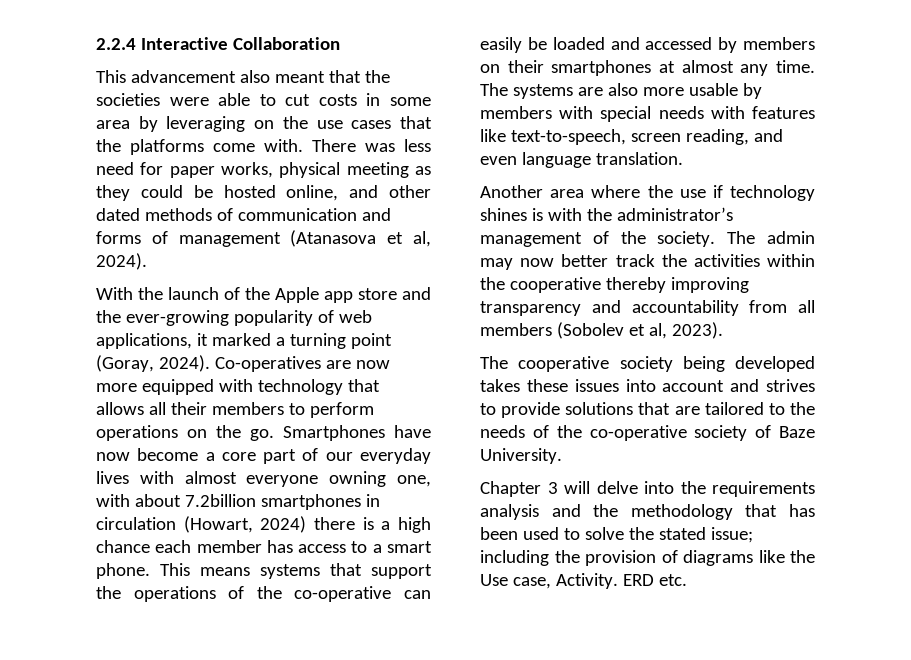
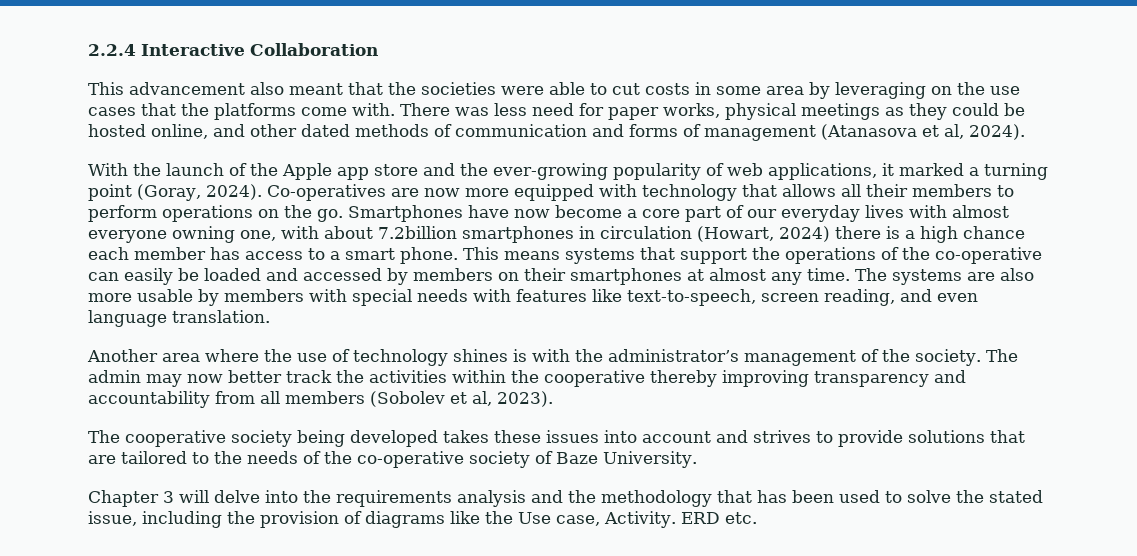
[346,162,409,178] meeting -> [801,103,880,120] meetings
[712,185,723,198] if -> [332,349,350,362] of
[710,527,753,543] issue; -> [88,511,137,526] issue,

